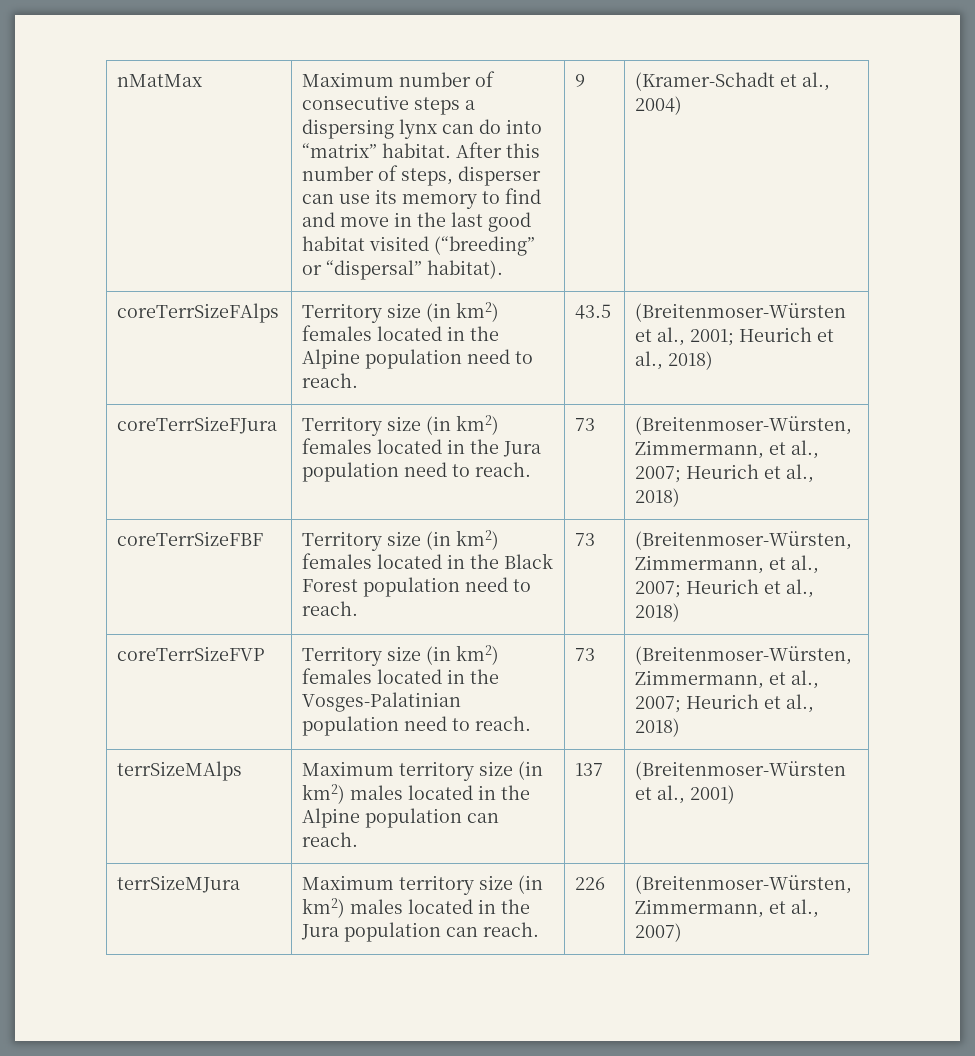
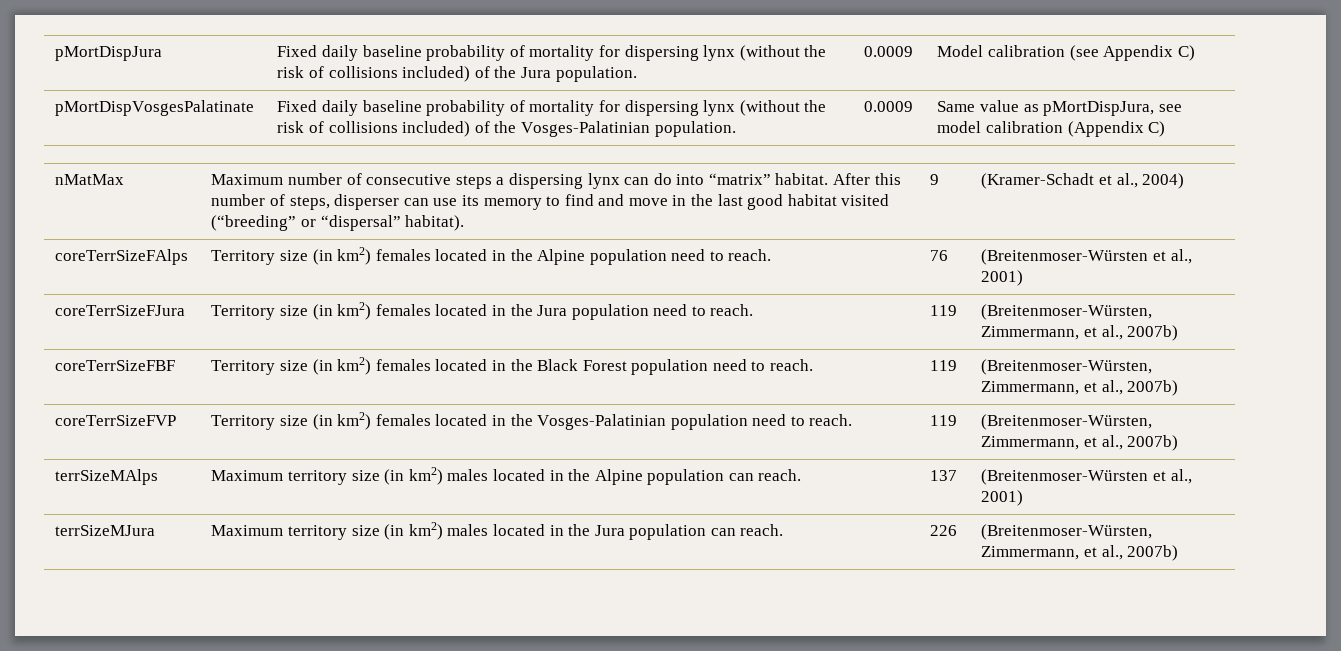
(117, 80) none -> [55,46,163,61] [277,45,827,61] [277,66,637,82] [864,46,914,57] [937,45,1195,61] [55,100,255,116] [277,100,827,116] [277,121,736,137] [864,101,914,112] [937,100,1182,116] [937,121,1166,137] pMortDispJura | Fixed daily baseline probability of mortality for dispersing lynx (without the risk of collisions included) of the Jura population. | 0.0009 | Model calibration (see Appendix C) // pMortDispVosgesPalatinate | Fixed daily baseline probability of mortality for dispersing lynx (without the risk of collisions included) of the Vosges-Palatinian population. | 0.0009 | Same value as pMortDispJura, see model calibration (Appendix C) //
[575,304,612,319] [635,303,847,322] [635,327,835,346] [635,351,714,370] 43.5 | (Breitenmoser-Würsten et al., 2001; Heurich et al., 2018) -> [930,250,949,261] [981,249,1192,265] [981,270,1024,286] 76 | (Breitenmoser-Würsten et al., 2001)
[575,418,596,431] [635,416,853,435] [635,440,820,459] [635,464,815,483] [635,488,681,507] 73 | (Breitenmoser-Würsten, Zimmermann, et al., 2007; Heurich et al., 2018) -> [930,305,958,316] [981,304,1153,320] [981,325,1179,341] 119 | (Breitenmoser-Würsten, Zimmermann, et al., 2007b)
[575,533,596,546] [635,531,853,550] [635,555,820,574] [635,579,815,598] [635,603,681,622] 73 | (Breitenmoser-Würsten, Zimmermann, et al., 2007; Heurich et al., 2018) -> [930,360,958,371] [981,359,1153,375] [981,380,1179,396] 119 | (Breitenmoser-Würsten, Zimmermann, et al., 2007b)
[575,648,596,661] [635,646,853,665] [635,670,820,689] [635,694,815,713] [635,718,681,737] 73 | (Breitenmoser-Würsten, Zimmermann, et al., 2007; Heurich et al., 2018) -> [930,415,958,426] [981,414,1153,430] [981,435,1179,451] 119 | (Breitenmoser-Würsten, Zimmermann, et al., 2007b)
[635,923,683,942] 2007) -> [1127,545,1179,561] 2007b)

